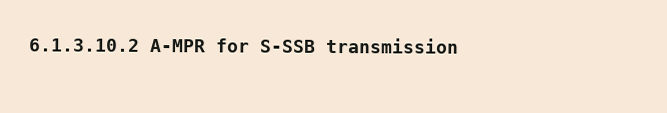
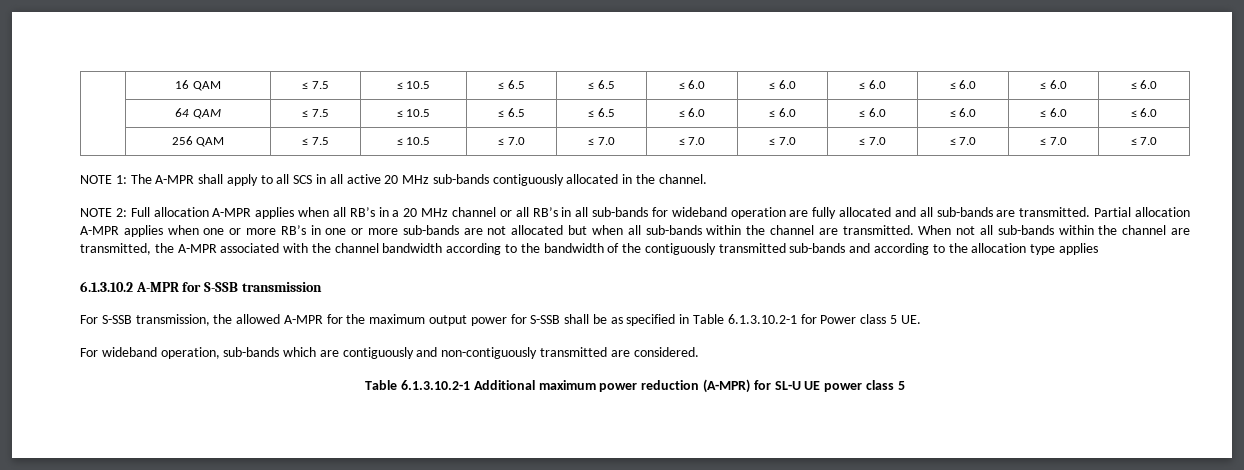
(29, 45) none -> [175,80,221,91] [302,81,329,89] [396,81,431,89] [498,80,525,89] [588,80,615,89] [678,80,706,89] [769,80,796,89] [859,80,886,89] [949,80,977,89] [1040,80,1067,89] [1130,80,1158,89] [175,108,221,119] [302,109,329,117] [396,109,431,117] [498,108,525,117] [588,108,615,117] [678,108,706,117] [769,108,796,117] [859,108,886,117] [949,108,977,117] [1040,108,1067,117] [1130,108,1158,117] [171,136,225,147] [302,137,329,145] [396,137,431,145] [498,137,525,145] [588,137,615,145] [678,137,706,145] [769,137,796,145] [859,137,886,145] [949,137,977,145] [1040,137,1067,145] [1130,137,1158,145] [80,174,707,186] [80,207,1190,219] [80,225,1190,237] [80,243,1098,255] | 16 QAM | ≤ 7.5 | ≤ 10.5 | ≤ 6.5 | ≤ 6.5 | ≤ 6.0 | ≤ 6.0 | ≤ 6.0 | ≤ 6.0 | ≤ 6.0 | ≤ 6.0 // | 64 QAM | ≤ 7.5 | ≤ 10.5 | ≤ 6.5 | ≤ 6.5 | ≤ 6.0 | ≤ 6.0 | ≤ 6.0 | ≤ 6.0 | ≤ 6.0 | ≤ 6.0 // | 256 QAM | ≤ 7.5 | ≤ 10.5 | ≤ 7.0 | ≤ 7.0 | ≤ 7.0 | ≤ 7.0 | ≤ 7.0 | ≤ 7.0 | ≤ 7.0 | ≤ 7.0 // NOTE 1: The A-MPR shall apply to all SCS in all active 20 MHz sub-bands contiguously allocated in the channel. // NOTE 2: Full allocation A-MPR applies when all RB’s in a 20 MHz channel or all RB’s in all sub-bands for wideband operation are fully allocated and all sub-bands are transmitted. Partial allocation A-MPR applies when one or more RB’s in one or more sub-bands are not allocated but when all sub-bands within the channel are transmitted. When not all sub-bands within the channel are transmitted, the A-MPR associated with the channel bandwidth according to the bandwidth of the contiguously transmitted sub-bands and according to the allocation type applies //
(459, 45) none -> [80,314,921,326] [80,347,699,359] [365,379,905,393] // For S-SSB transmission, the allowed A-MPR for the maximum output power for S-SSB shall be as specified in Table 6.1.3.10.2-1 for Power class 5 UE. // For wideband operation, sub-bands which are contiguously and non-contiguously transmitted are considered. // Table 6.1.3.10.2-1 Additional maximum power reduction (A-MPR) for SL-U UE power class 5

